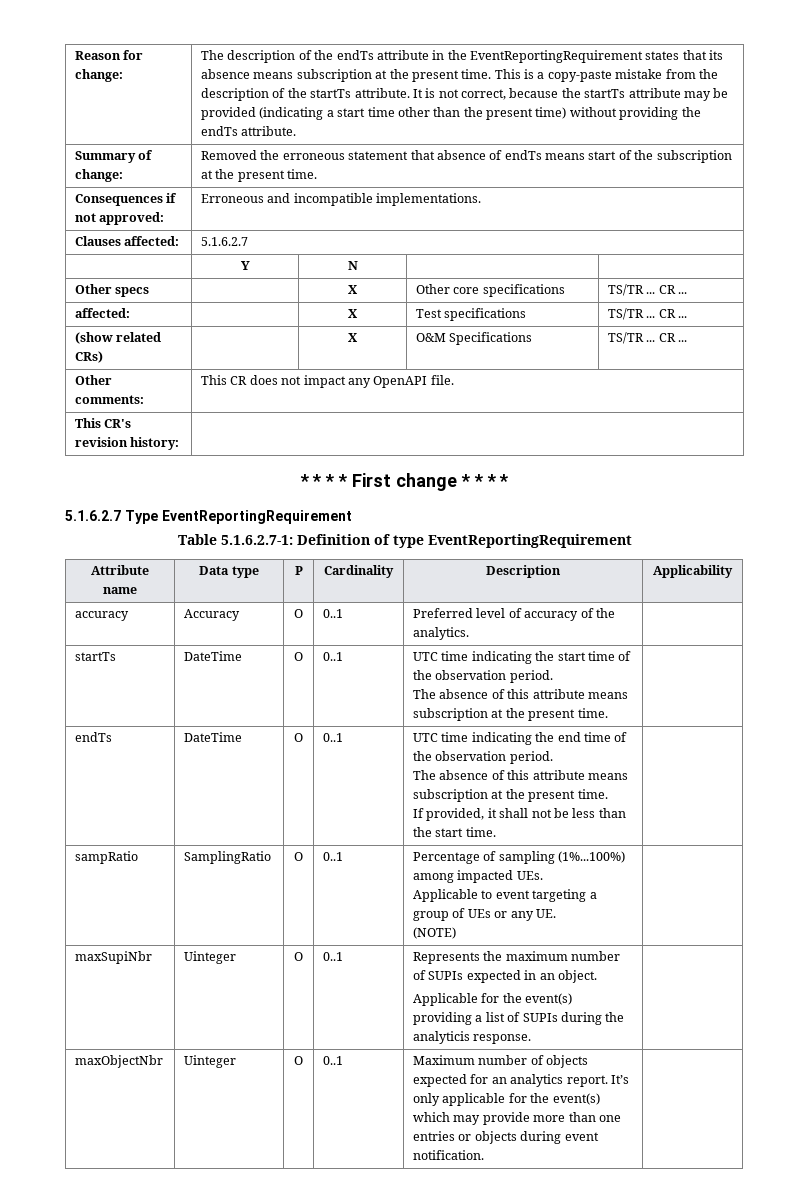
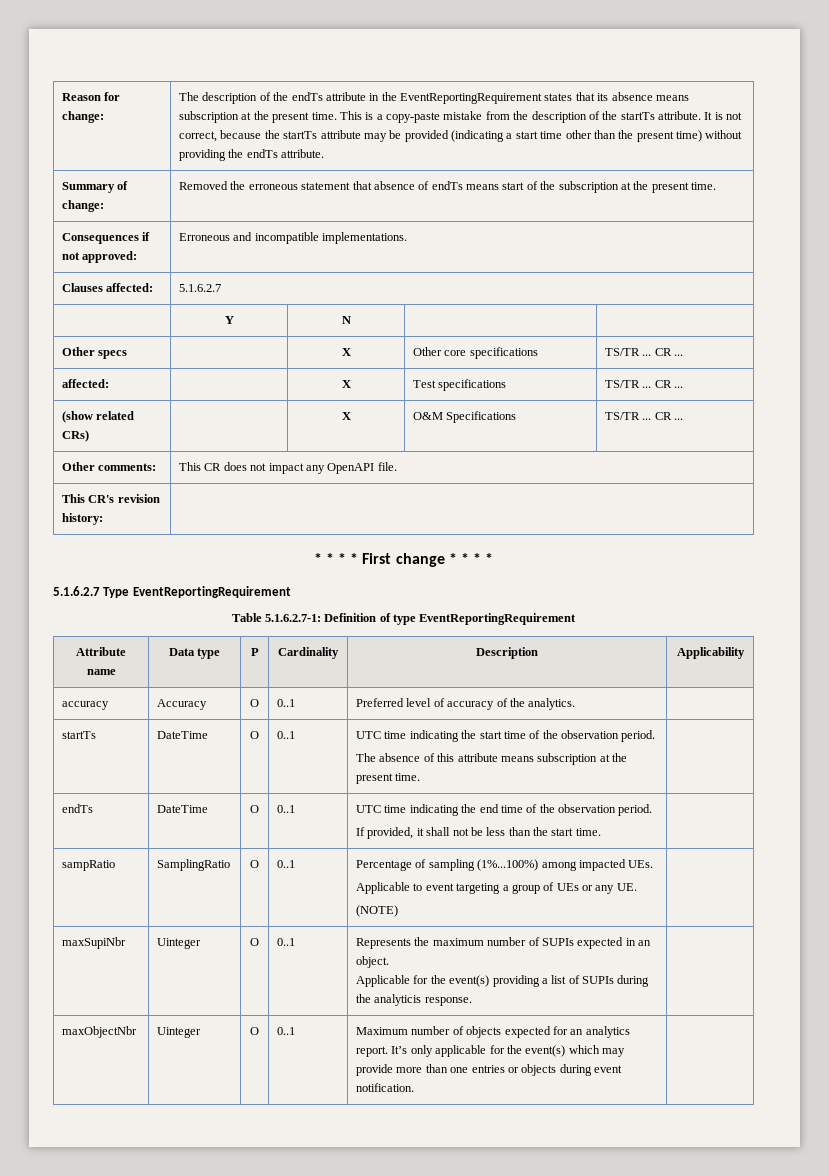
[413,770,628,780] [413,789,608,802] // The absence of this attribute means subscription at the present time. -> (653, 810) none

